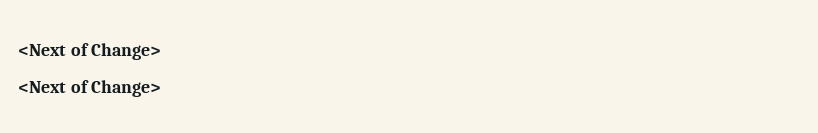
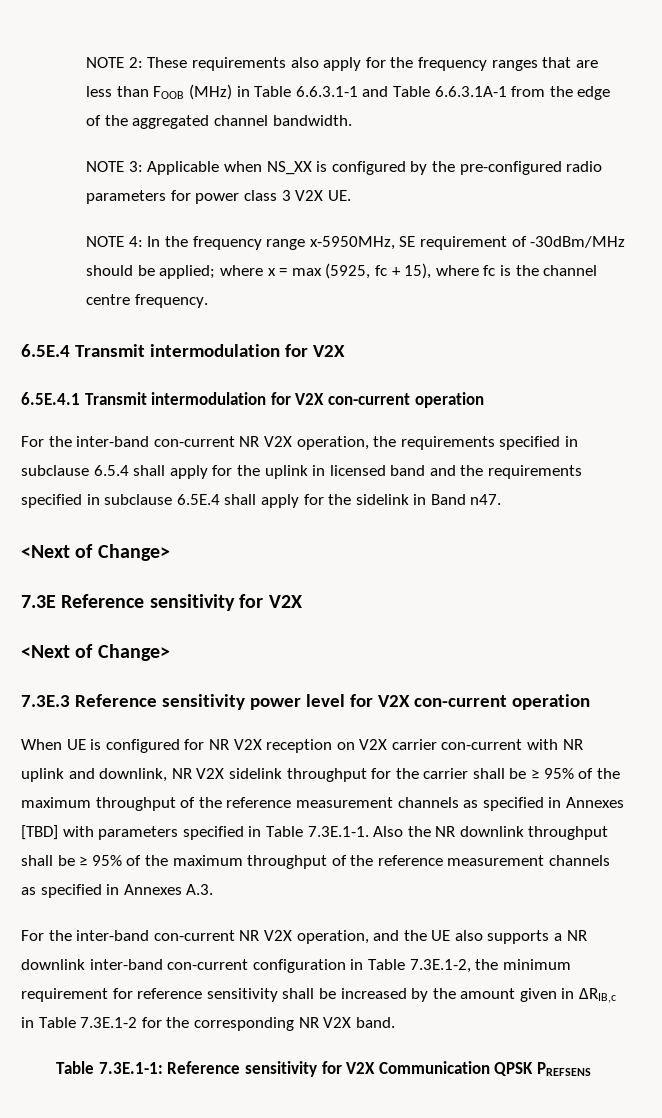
[18,43,162,60] [18,80,162,97] <Next of Change> // <Next of Change> -> [86,57,598,71] [86,84,611,100] [86,115,352,129] [86,161,603,175] [86,190,351,204] [86,236,626,250] [86,263,598,279] [86,294,208,308] [21,344,345,357] [21,392,484,408] [21,436,578,450] [21,465,583,479] [21,494,502,508] [21,544,170,561] [21,594,302,611] [21,644,170,661] [21,694,590,710] [21,739,583,753] [21,768,620,782] [21,797,624,811] [21,825,609,840] [21,855,611,869] [21,884,214,898] [21,930,587,944] [21,959,571,973] [21,988,617,1003] [21,1017,395,1031] [56,1061,591,1077] NOTE 2: These requirements also apply for the frequency ranges that are less than FOOB (MHz) in Table 6.6.3.1-1 and Table 6.6.3.1A-1 from the edge of the aggregated channel bandwidth. // NOTE 3: Applicable when NS_XX is configured by the pre-configured radio parameters for power class 3 V2X UE. // NOTE 4: In the frequency range x-5950MHz, SE requirement of -30dBm/MHz should be applied; where x = max (5925, fc + 15), where fc is the channel centre frequency. // 6.5E.4 Transmit intermodulation for V2X // 6.5E.4.1 Transmit intermodulation for V2X con-current operation // For the inter-band con-current NR V2X operation, the requirements specified in subclause 6.5.4 shall apply for the uplink in licensed band and the requirements specified in subclause 6.5E.4 shall apply for the sidelink in Band n47. // <Next of Change> // 7.3E Reference sensitivity for V2X // <Next of Change> // 7.3E.3 Reference sensitivity power level for V2X con-current operation // When UE is configured for NR V2X reception on V2X carrier con-current with NR uplink and downlink, NR V2X sidelink throughput for the carrier shall be ≥ 95% of the maximum throughput of the reference measurement channels as specified in Annexes [TBD] with parameters specified in Table 7.3E.1-1. Also the NR downlink throughput shall be ≥ 95% of the maximum throughput of the reference measurement channels as specified in Annexes A.3. // For the inter-band con-current NR V2X operation, and the UE also supports a NR downlink inter-band con-current configuration in Table 7.3E.1-2, the minimum requirement for reference sensitivity shall be increased by the amount given in ΔRIB,c in Table 7.3E.1-2 for the corresponding NR V2X band. // Table 7.3E.1-1: Reference sensitivity for V2X Communication QPSK PREFSENS

